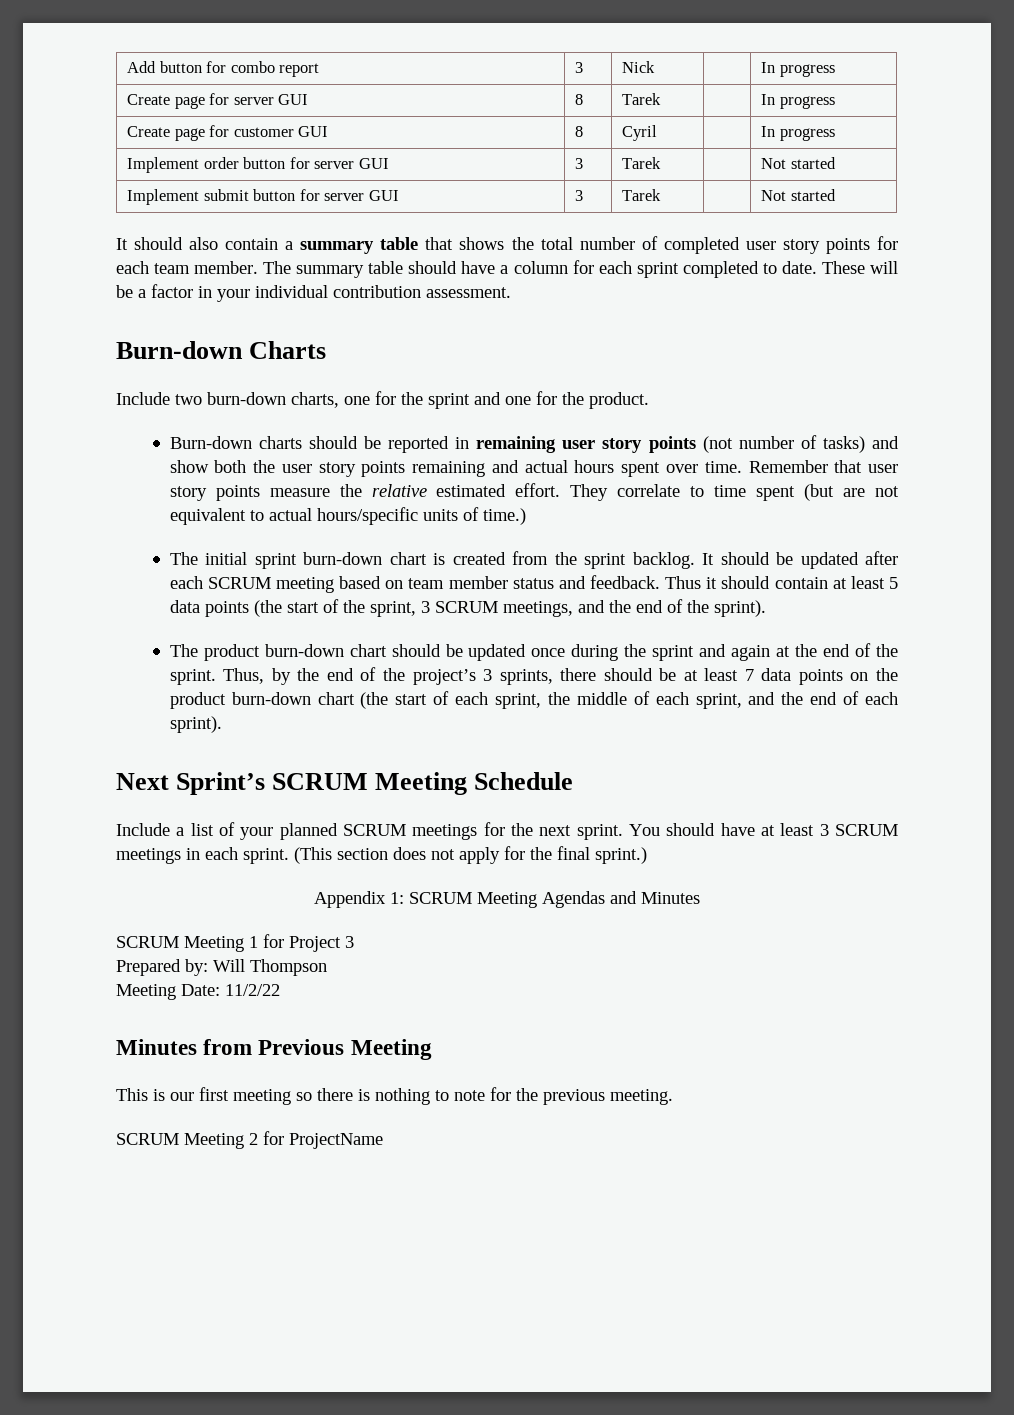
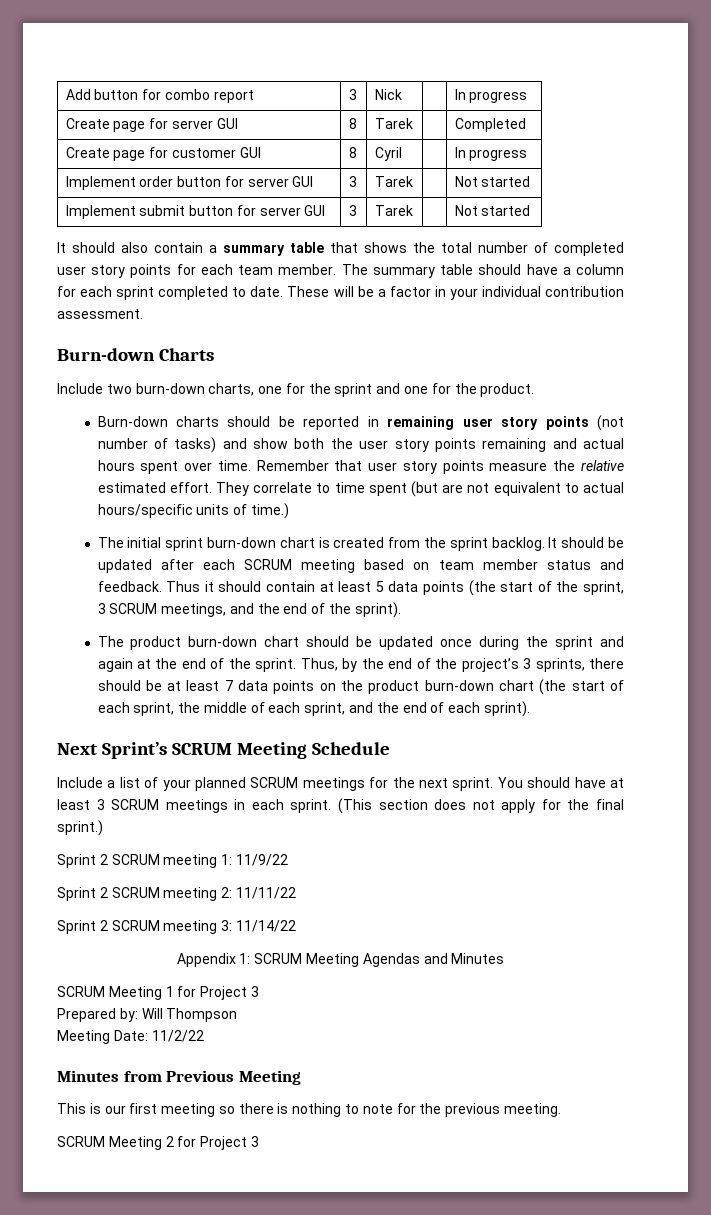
[761,94,835,109] In progress -> [454,118,526,132] Completed
(647, 855) none -> [57,854,288,868] [57,887,296,901] [57,920,296,934] // Sprint 2 SCRUM meeting 1: 11/9/22 // Sprint 2 SCRUM meeting 2: 11/11/22 // Sprint 2 SCRUM meeting 3: 11/14/22
[289,1133,383,1149] ProjectName -> [200,1136,259,1150] Project 3

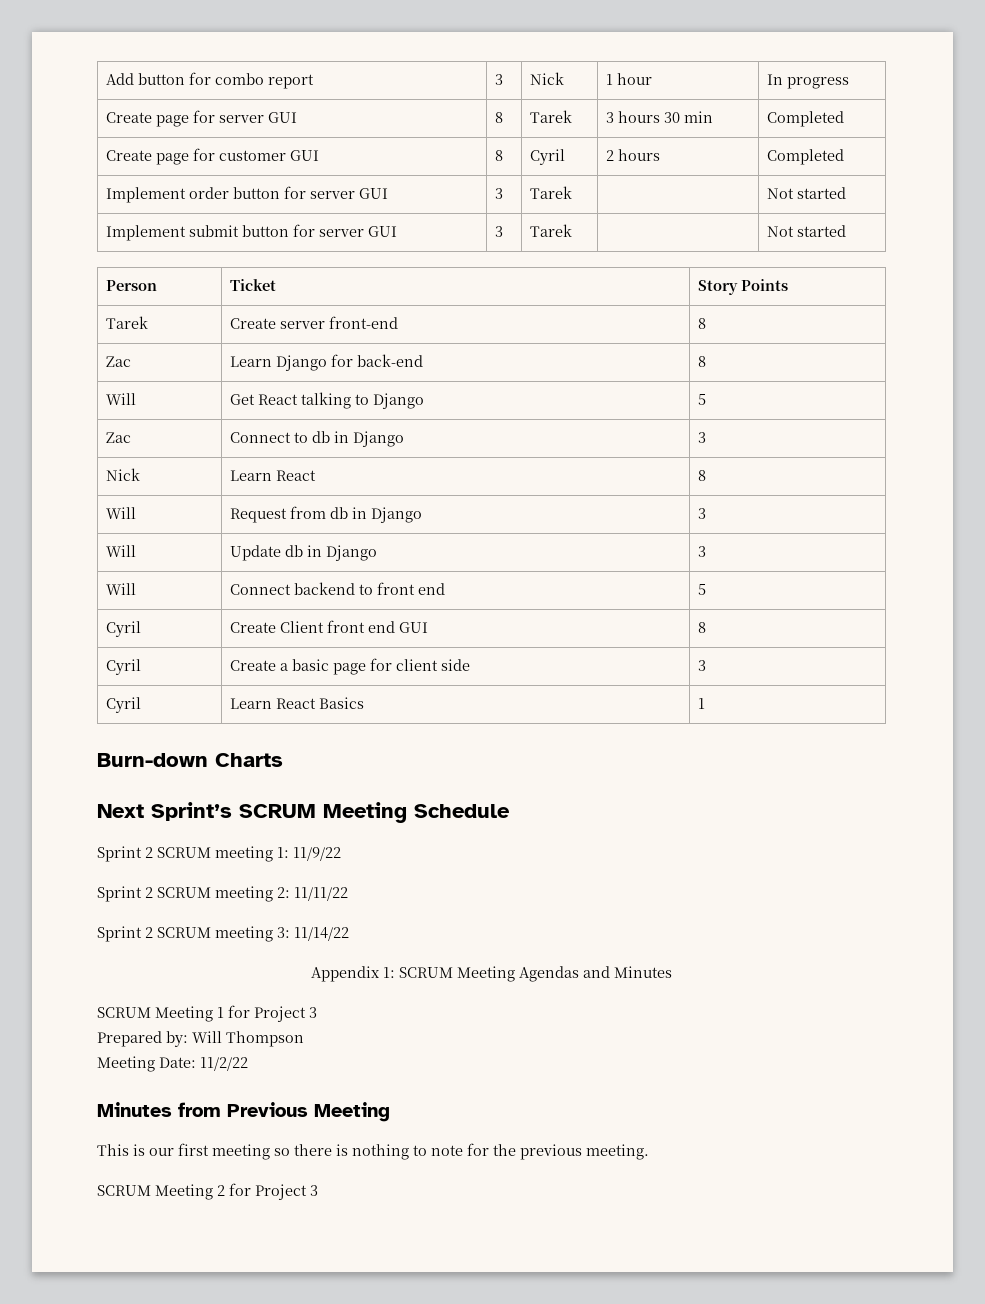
(402, 94) none -> [606,73,653,85] 1 hour
(413, 123) none -> [606,111,714,123] 3 hours 30 min
[454,147,528,161] | In progress -> [606,149,661,161] [767,149,845,165] 2 hours | Completed
[57,242,624,256] [57,264,624,278] [57,286,624,300] [57,309,143,319] [57,348,214,361] [57,383,535,397] [97,415,625,431] [97,437,624,453] [97,460,624,474] [97,481,624,497] [97,503,289,519] [97,537,624,551] [97,559,625,573] [97,580,625,596] [97,602,401,618] [97,636,625,650] [97,658,625,672] [97,679,625,695] [97,701,530,717] // It should also contain a summary table that shows the total number of completed user story points for each team member. The summary table should have a column for each sprint completed to date. These will be a factor in your individual contribution assessment. // Burn-down Charts // Include two burn-down charts, one for the sprint and one for the product. // Burn-down charts should be reported in remaining user story points (not number of tasks) and show both the user story points remaining and actual hours spent over time. Remember that user story points measure the relative estimated effort. They correlate to time spent (but are not equivalent to actual hours/specific units of time.) // The initial sprint burn-down chart is created from the sprint backlog. It should be updated after each SCRUM meeting based on team member status and feedback. Thus it should contain at least 5 data points (the start of the sprint, 3 SCRUM meetings, and the end of the sprint). // The product burn-down chart should be updated once during the sprint and again at the end of the sprint. Thus, by the end of the project’s 3 sprints, there should be at least 7 data points on the product burn-down chart (the start of each sprint, the middle of each sprint, and the end of each sprint). -> [106,280,158,291] [230,279,277,291] [698,279,789,295] [106,316,149,329] [230,316,399,329] [698,318,707,329] [106,356,132,367] [230,354,424,371] [698,356,707,367] [106,393,137,405] [230,392,425,409] [698,394,707,405] [106,432,132,443] [230,431,405,447] [698,432,707,443] [106,468,141,481] [230,470,317,481] [698,470,707,481] [106,507,137,519] [230,506,423,523] [698,508,707,519] [106,545,137,557] [230,545,378,561] [698,546,707,557] [106,583,137,595] [230,582,446,595] [698,584,707,595] [106,621,142,637] [230,620,429,633] [698,622,707,633] [106,659,142,675] [230,658,471,675] [698,660,707,671] [106,697,142,713] [230,697,365,709] [698,698,706,709] [97,753,283,767] // Person | Ticket | Story Points // Tarek | Create server front-end | 8 // Zac | Learn Django for back-end | 8 // Will | Get React talking to Django | 5 // Zac | Connect to db in Django | 3 // Nick | Learn React | 8 // Will | Request from db in Django | 3 // Will | Update db in Django | 3 // Will | Connect backend to front end | 5 // Cyril | Create Client front end GUI | 8 // Cyril | Create a basic page for client side | 3 // Cyril | Learn React Basics | 1 // Burn-down Charts
[57,777,624,791] [57,798,624,814] [57,820,103,836] // Include a list of your planned SCRUM meetings for the next sprint. You should have at least 3 SCRUM meetings in each sprint. (This section does not apply for the final sprint.) -> (510, 811) none

